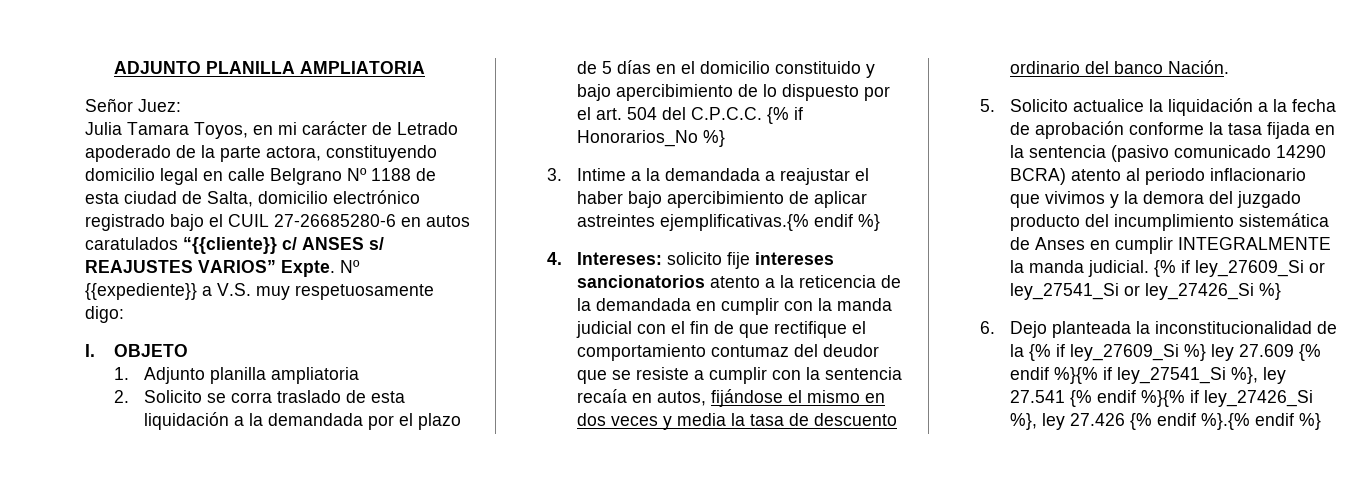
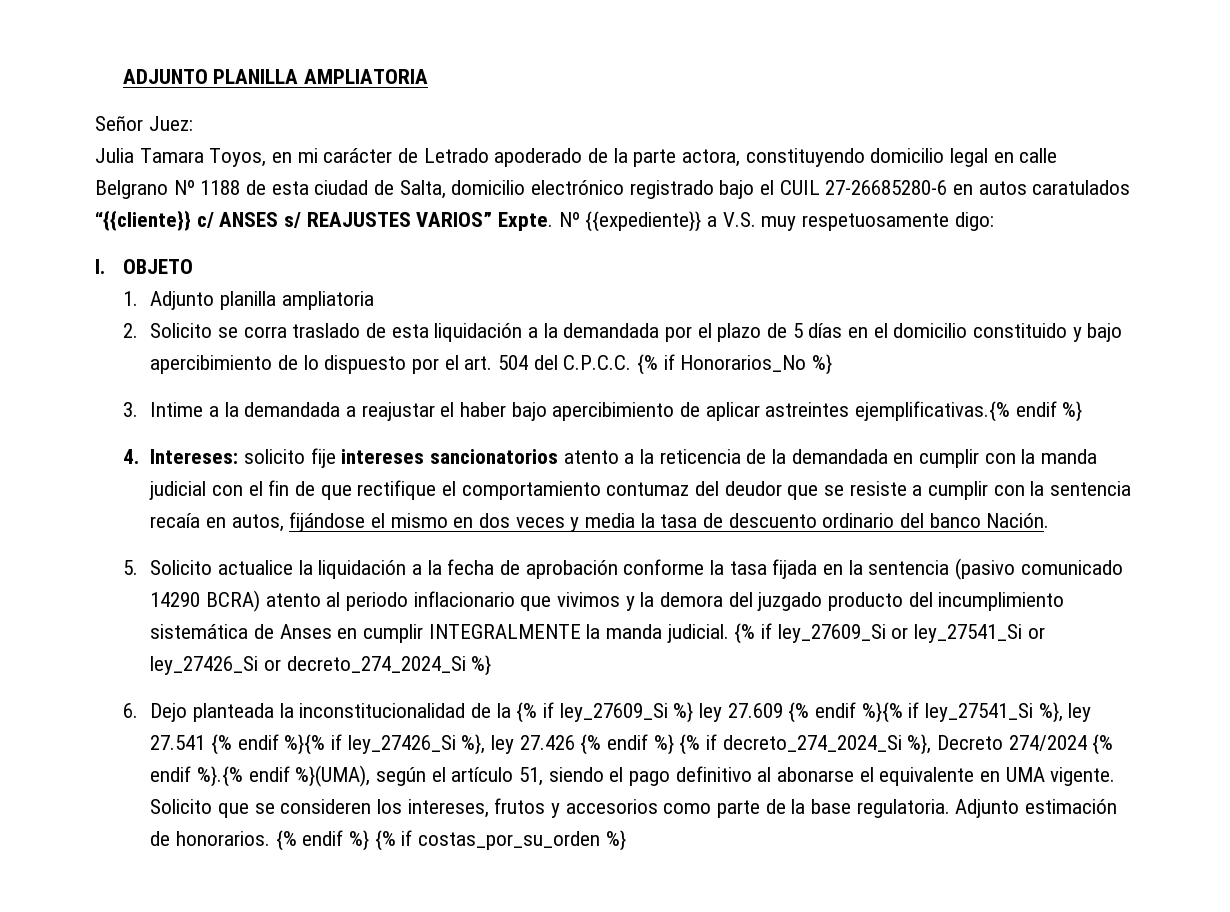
(1254, 291) none -> [264,656,466,673] or decreto_274_2024_Si
[1200,413,1294,430] %}.{% endif -> [653,734,1114,755] [150,765,1116,787] [150,798,1118,818] [150,830,601,851] %} {% if decreto_274_2024_Si %}, Decreto 274/2024 {% endif %}.{% endif %}(UMA), según el artículo 51, siendo el pago definitivo al abonarse el equivalente en UMA vigente. Solicito que se consideren los intereses, frutos y accesorios como parte de la base regulatoria. Adjunto estimación de honorarios. {% endif %} {% if costas_por_su_orden

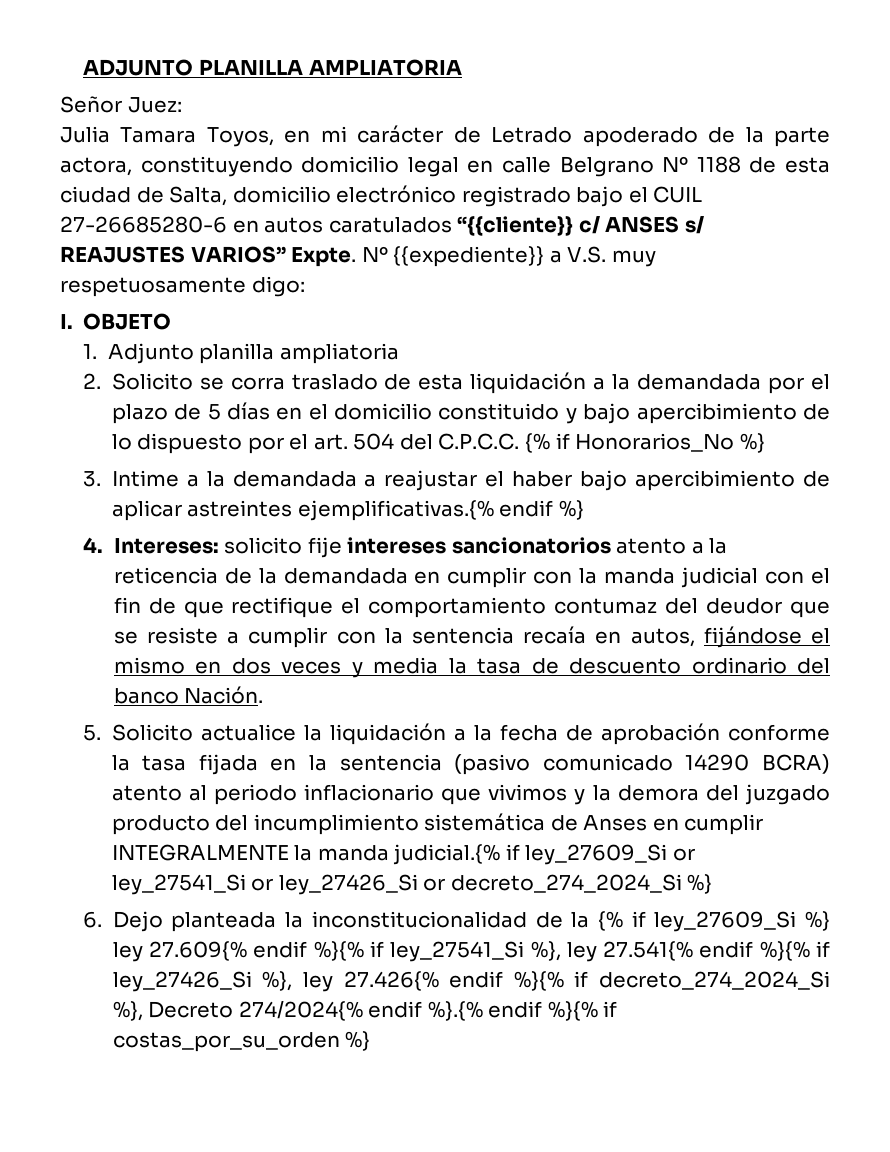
[666,623,756,644] judicial. {% -> [393,844,501,865] judicial.{%
[727,702,810,723] 27.609 {% -> [149,941,248,961] 27.609{%
[150,734,233,755] 27.541 {% -> [603,941,694,961] 27.541{%
[519,734,701,755] 27.426 {% endif %} {% -> [343,971,564,991] 27.426{% endif %}{%
[1008,734,1114,755] 274/2024 {% -> [238,1001,363,1021] 274/2024{%
[295,765,1116,787] [150,798,1118,818] [150,830,396,851] %}(UMA), según el artículo 51, siendo el pago definitivo al abonarse el equivalente en UMA vigente. Solicito que se consideren los intereses, frutos y accesorios como parte de la base regulatoria. Adjunto estimación de honorarios. {% endif %} {% -> [547,1001,598,1021] %}{%

